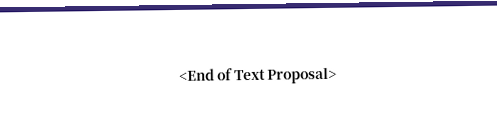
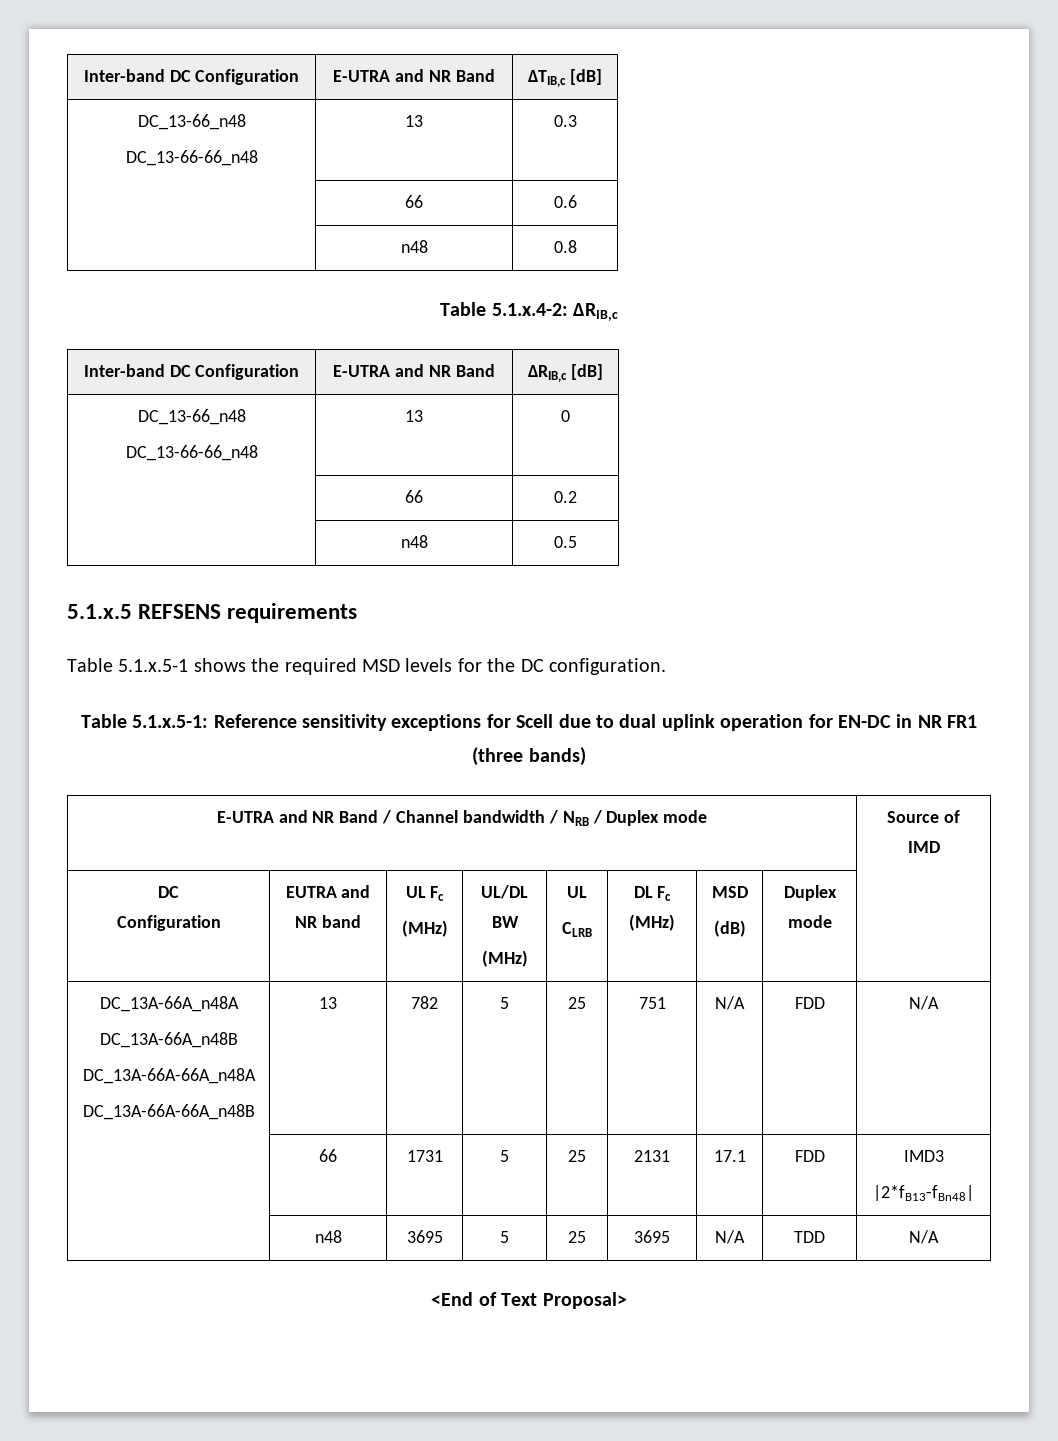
(178, 74) none -> [83,69,300,85] [333,69,495,82] [528,69,602,87] [137,114,246,130] [125,150,258,166] [405,115,423,127] [553,115,577,127] [405,195,423,208] [553,195,577,208] [400,240,428,253] [553,240,577,253] [440,302,618,321] [83,364,300,380] [333,364,495,377] [528,364,603,382] [137,409,246,425] [125,445,258,461] [405,410,423,422] [561,410,570,422] [405,490,423,503] [554,491,577,503] [400,535,428,548] [554,536,577,548] [67,603,358,623] [67,658,666,675] [80,714,978,731] [472,747,586,766] [216,810,708,826] [887,810,960,823] [907,841,940,853] [158,886,179,898] [116,915,221,931] [285,885,371,898] [295,915,361,928] [405,886,445,901] [401,920,448,937] [481,885,528,899] [491,916,519,928] [481,950,528,967] [567,886,587,898] [562,922,592,937] [633,886,672,901] [629,914,675,931] [711,886,748,898] [713,920,746,937] [783,885,837,901] [787,915,832,928] [99,996,239,1012] [99,1032,238,1048] [82,1068,256,1084] [82,1104,255,1120] [319,997,337,1009] [411,996,438,1009] [500,997,509,1009] [568,997,586,1009] [638,997,666,1009] [715,996,745,1010] [794,997,825,1009] [909,996,939,1010] [319,1149,337,1162] [406,1150,443,1162] [500,1150,509,1162] [568,1150,586,1162] [634,1150,670,1162] [713,1150,746,1162] [794,1150,825,1162] [903,1150,944,1162] [873,1185,974,1201] [314,1230,342,1243] [406,1230,443,1243] [500,1231,509,1243] [568,1231,586,1243] [634,1230,670,1243] [715,1230,745,1244] [794,1231,825,1243] [909,1230,939,1244] Inter-band DC Configuration | E-UTRA and NR Band | ΔTIB,c [dB] // DC_13-66_n48 // DC_13-66-66_n48 | 13 | 0.3 // | 66 | 0.6 // | n48 | 0.8 // Table 5.1.x.4-2: ΔRIB,c // Inter-band DC Configuration | E-UTRA and NR Band | ΔRIB,c [dB] // DC_13-66_n48 // DC_13-66-66_n48 | 13 | 0 // | 66 | 0.2 // | n48 | 0.5 // 5.1.x.5 REFSENS requirements // Table 5.1.x.5-1 shows the required MSD levels for the DC configuration. // Table 5.1.x.5-1: Reference sensitivity exceptions for Scell due to dual uplink operation for EN-DC in NR FR1 (three bands) // E-UTRA and NR Band / Channel bandwidth / NRB / Duplex mode | Source of IMD // DC // Configuration | EUTRA and NR band | UL Fc // (MHz) | UL/DL BW // (MHz) | UL // CLRB | DL Fc (MHz) | MSD // (dB) | Duplex mode | // DC_13A-66A_n48A // DC_13A-66A_n48B // DC_13A-66A-66A_n48A // DC_13A-66A-66A_n48B | 13 | 782 | 5 | 25 | 751 | N/A | FDD | N/A // | 66 | 1731 | 5 | 25 | 2131 | 17.1 | FDD | IMD3 // |2*fB13-fBn48| // | n48 | 3695 | 5 | 25 | 3695 | N/A | TDD | N/A //

